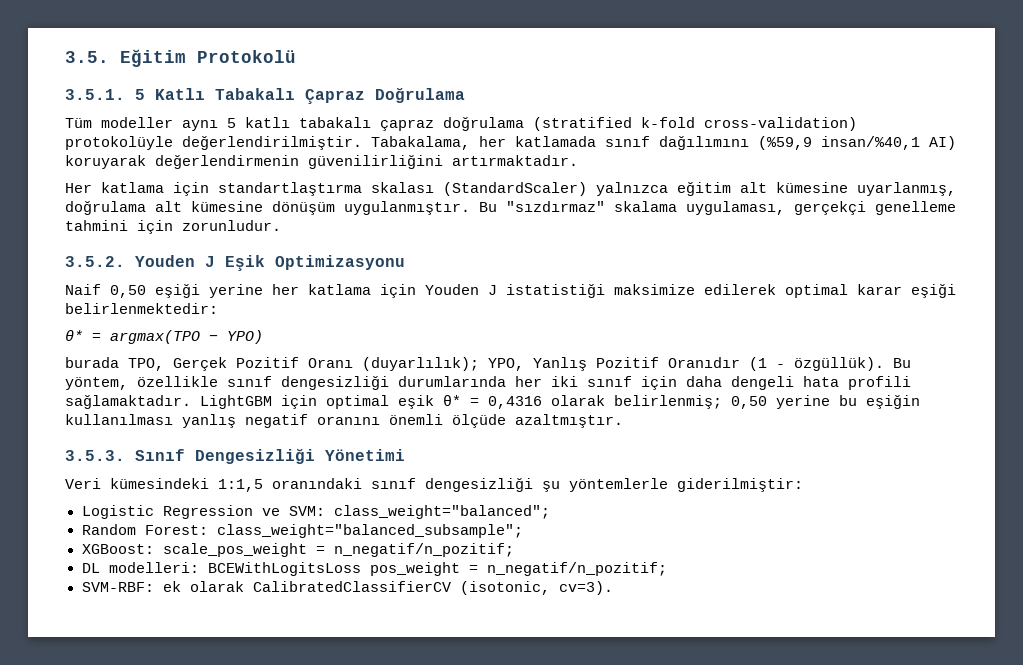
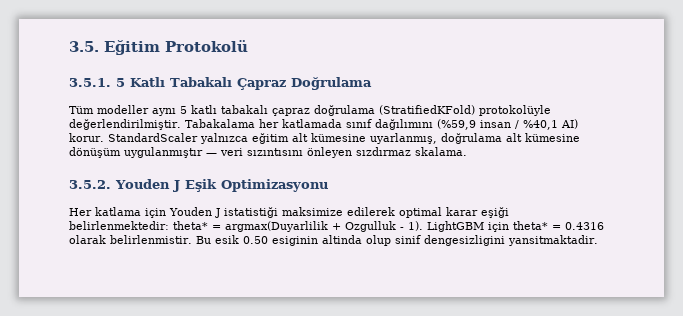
[533,117,857,131] (stratified k-fold cross-validation) -> [379,105,475,115] (StratifiedKFold)
[371,136,470,150] Tabakalama, -> [184,119,255,128] Tabakalama
[821,136,956,150] [65,154,578,169] [65,182,587,196] insan/%40,1 AI) koruyarak değerlendirmenin güvenilirliğini artırmaktadır. // Her katlama için standartlaştırma skalası (StandardScaler) -> [479,119,578,130] [69,133,198,142] insan / %40,1 AI) korur. StandardScaler
[344,201,956,215] [65,220,281,234] uygulanmıştır. Bu "sızdırmaz" skalama uygulaması, gerçekçi genelleme tahmini için zorunludur. -> [124,147,467,158] uygulanmıştır — veri sızıntısını önleyen sızdırmaz skalama.
[65,283,299,298] Naif 0,50 eşiği yerine her -> [69,208,92,216] Her
[65,330,263,344] [65,357,911,371] [65,375,911,390] [65,394,920,409] [65,414,623,428] [65,448,405,464] [65,477,803,492] [81,505,550,519] [81,524,523,538] [81,543,514,557] [81,562,667,576] [81,581,613,595] // θ* = argmax(TPO − YPO) // burada TPO, Gerçek Pozitif Oranı (duyarlılık); YPO, Yanlış Pozitif Oranıdır (1 - özgüllük). Bu yöntem, özellikle sınıf dengesizliği durumlarında her iki sınıf için daha dengeli hata profili sağlamaktadır. LightGBM için optimal eşik θ* = 0,4316 olarak belirlenmiş; 0,50 yerine bu eşiğin kullanılması yanlış negatif oranını önemli ölçüde azaltmıştır. // 3.5.3. Sınıf Dengesizliği Yönetimi // Veri kümesindeki 1:1,5 oranındaki sınıf dengesizliği şu yöntemlerle giderilmiştir: // Logistic Regression ve SVM: class_weight="balanced"; // Random Forest: class_weight="balanced_subsample"; // XGBoost: scale_pos_weight = n_negatif/n_pozitif; // DL modelleri: BCEWithLogitsLoss pos_weight = n_negatif/n_pozitif; // SVM-RBF: ek olarak CalibratedClassifierCV (isotonic, cv=3). -> [173,221,604,232] [69,235,598,246] theta* = argmax(Duyarlilik + Ozgulluk - 1). LightGBM için theta* = 0.4316 olarak belirlenmistir. Bu esik 0.50 esiginin altinda olup sinif dengesizligini yansitmaktadir.

